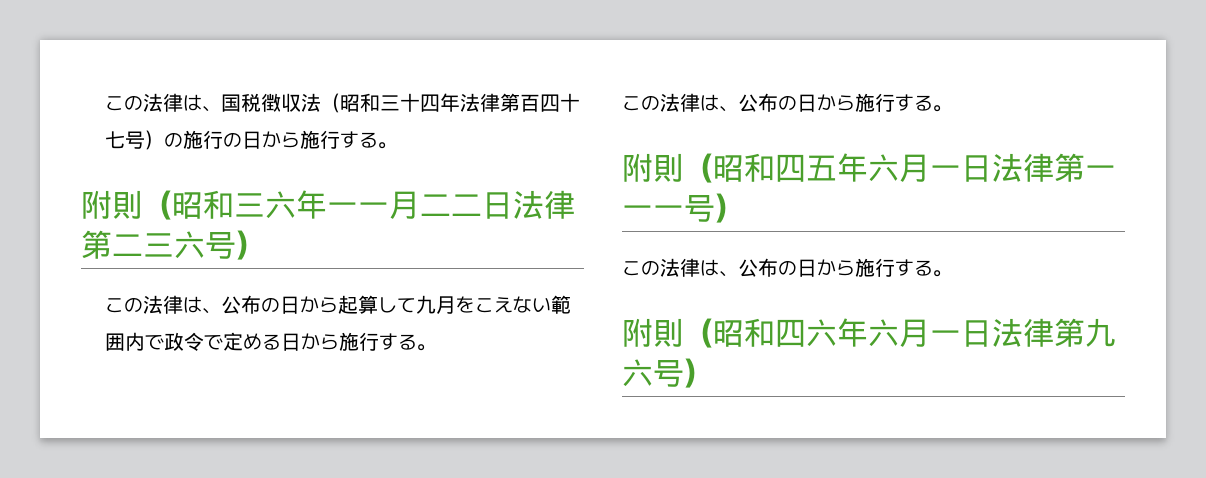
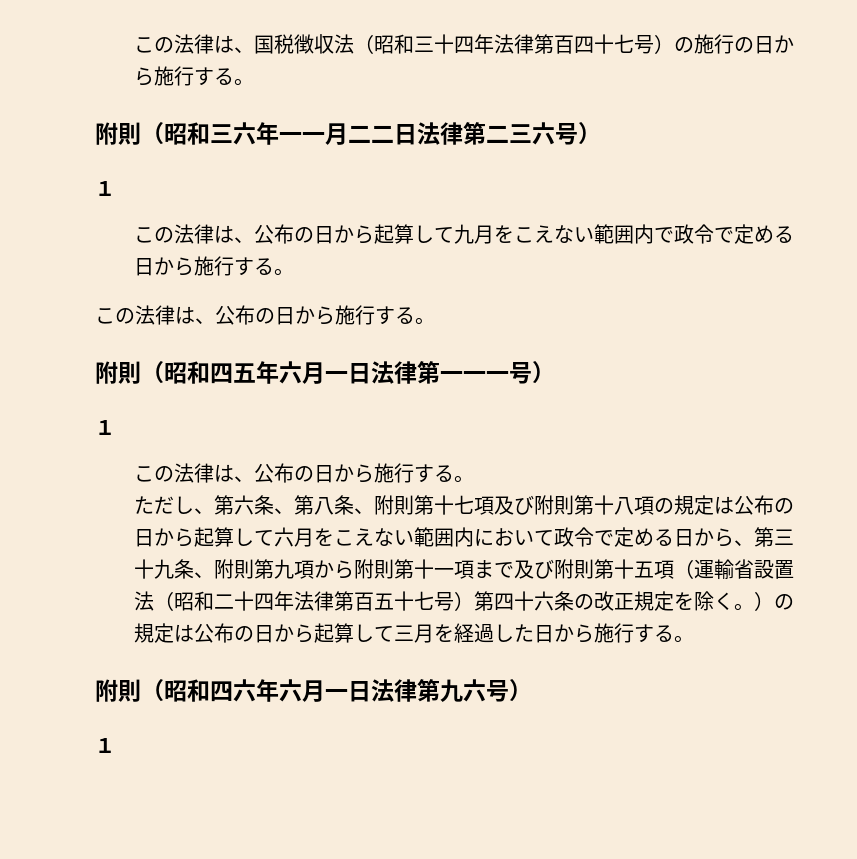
(265, 245) none -> [95,181,115,196] // １
[622,258,952,277] // この法律は、公布の日から施行する。 -> [95,420,115,435] [134,463,475,483] [134,495,795,515] [134,527,795,547] [134,559,795,580] [134,591,795,611] [134,623,695,643] // １ // この法律は、公布の日から施行する。 // ただし、第六条、第八条、附則第十七項及び附則第十八項の規定は公布の日から起算して六月をこえない範囲内において政令で定める日から、第三十九条、附則第九項から附則第十一項まで及び附則第十五項（運輸省設置法（昭和二十四年法律第百五十七号）第四十六条の改正規定を除く。）の規定は公布の日から起算して三月を経過した日から施行する。
(713, 373) none -> [95,738,115,753] // １

